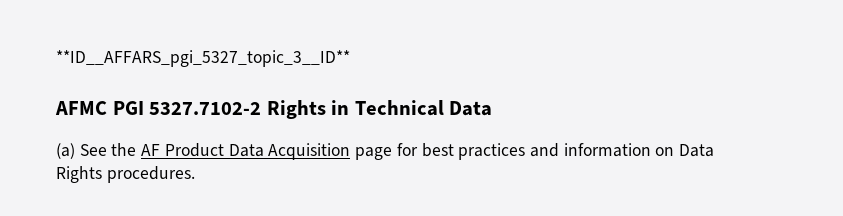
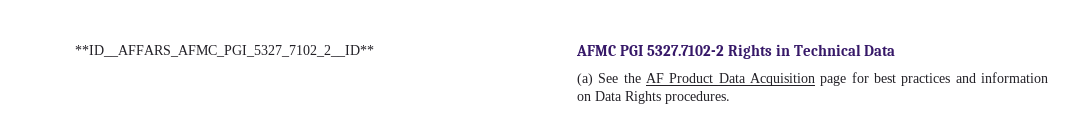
[56,50,350,67] **ID__AFFARS_pgi_5327_topic_3__ID** -> [75,45,374,57] **ID__AFFARS_AFMC_PGI_5327_7102_2__ID**

